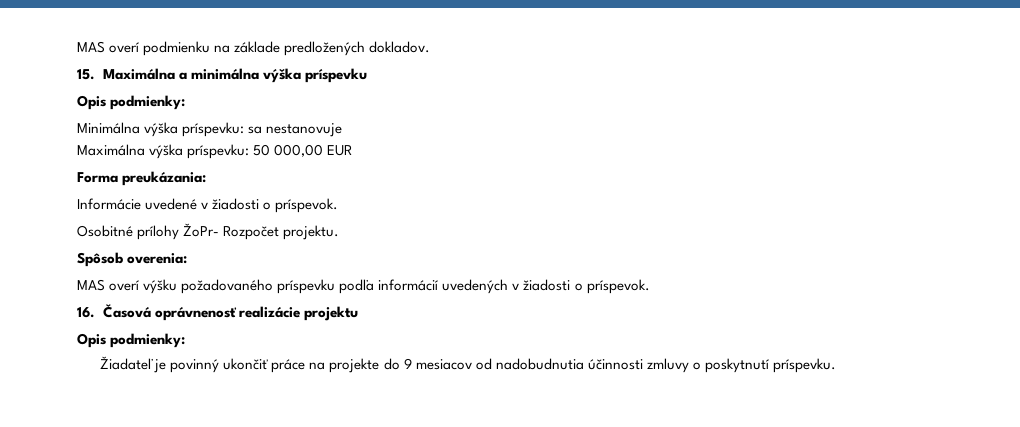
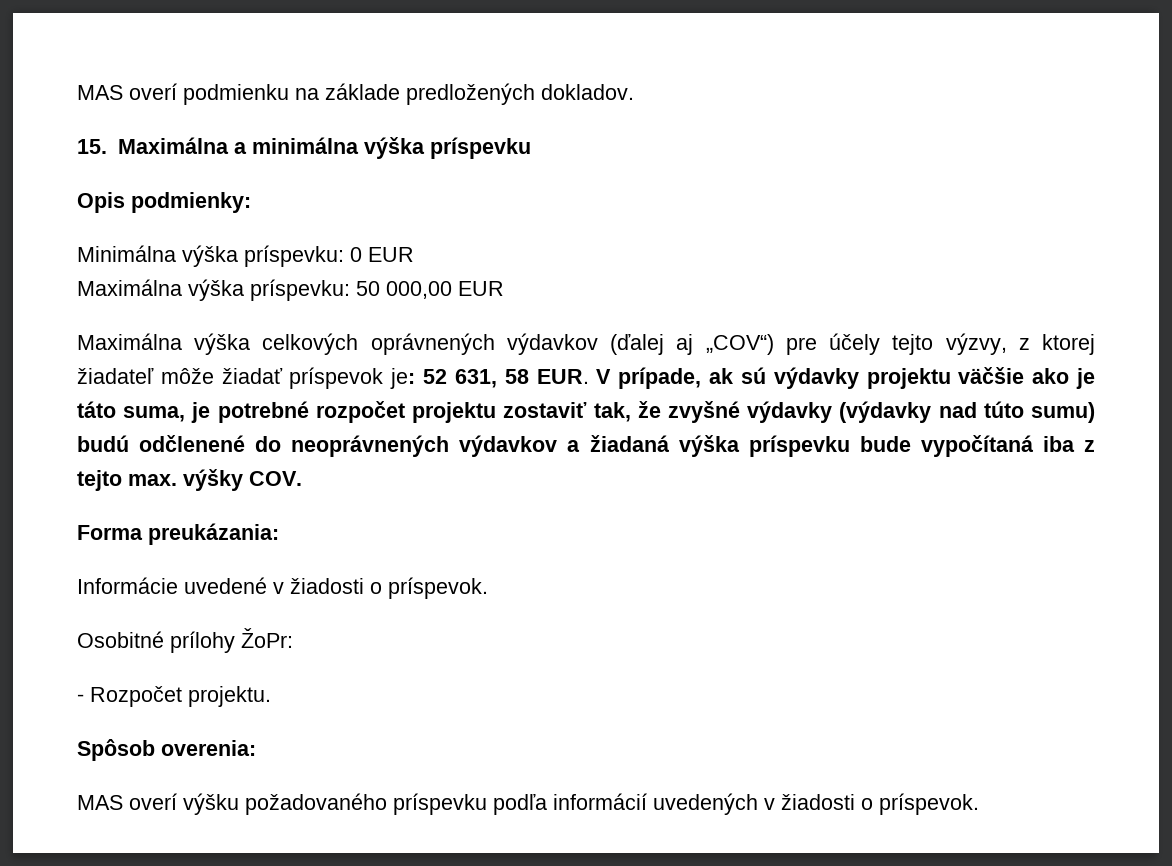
[248,123,343,137] sa nestanovuje -> [350,247,414,262] 0 EUR
(353, 150) none -> [77,333,1096,355] [77,367,1096,389] [77,401,1095,423] [77,435,1096,457] [77,469,302,491] // Maximálna výška celkových oprávnených výdavkov (ďalej aj „COV“) pre účely tejto výzvy, z ktorej žiadateľ môže žiadať príspevok je: 52 631, 58 EUR. V prípade, ak sú výdavky projektu väčšie ako je táto suma, je potrebné rozpočet projektu zostaviť tak, že zvyšné výdavky (výdavky nad túto sumu) budú odčlenené do neoprávnených výdavkov a žiadaná výška príspevku bude vypočítaná iba z tejto max. výšky COV.
[183,223,220,237] ŽoPr- -> [241,628,293,648] [77,694,84,702] ŽoPr: // -
[77,304,358,321] [77,333,186,348] [100,356,836,373] // 16. Časová oprávnenosť realizácie projektu // Opis podmienky: // Žiadateľ je povinný ukončiť práce na projekte do 9 mesiacov od nadobudnutia účinnosti zmluvy o poskytnutí príspevku. -> (979, 804) none

